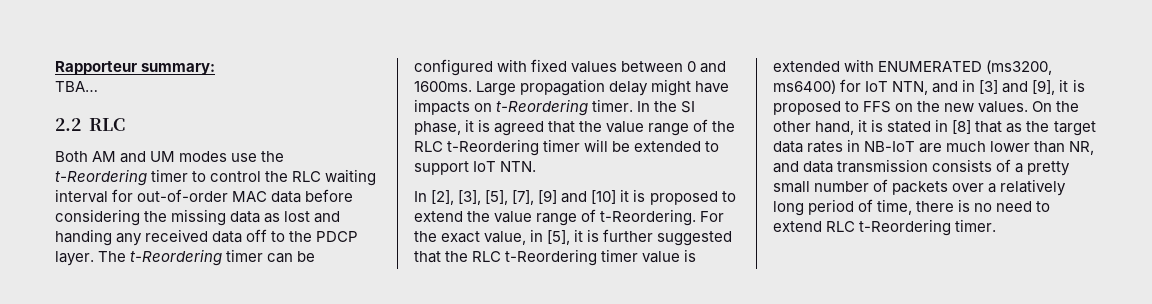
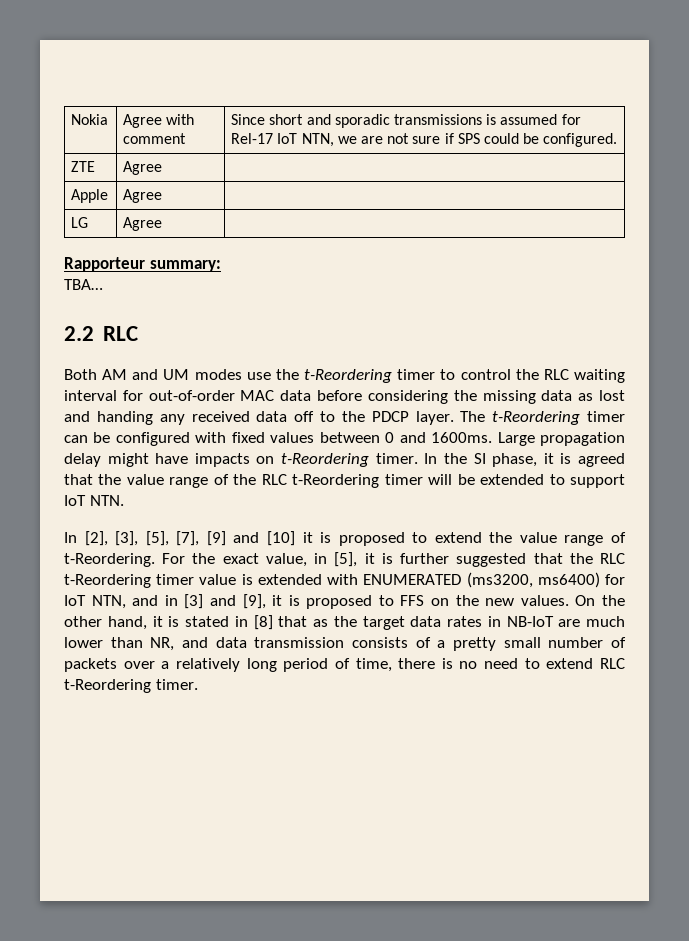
(55, 68) none -> [71,114,109,125] [123,114,195,128] [123,133,187,144] [231,114,581,128] [231,133,618,147] [71,161,96,172] [123,161,163,175] [71,189,109,203] [123,189,163,203] [71,217,89,228] [123,217,163,231] Nokia | Agree with comment | Since short and sporadic transmissions is assumed for Rel-17 IoT NTN, we are not sure if SPS could be configured. // ZTE | Agree | // Apple | Agree | // LG | Agree | //

